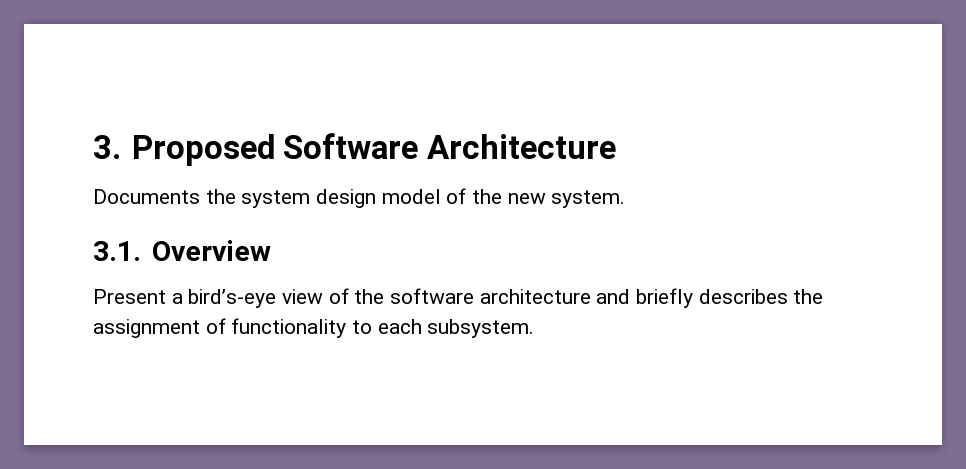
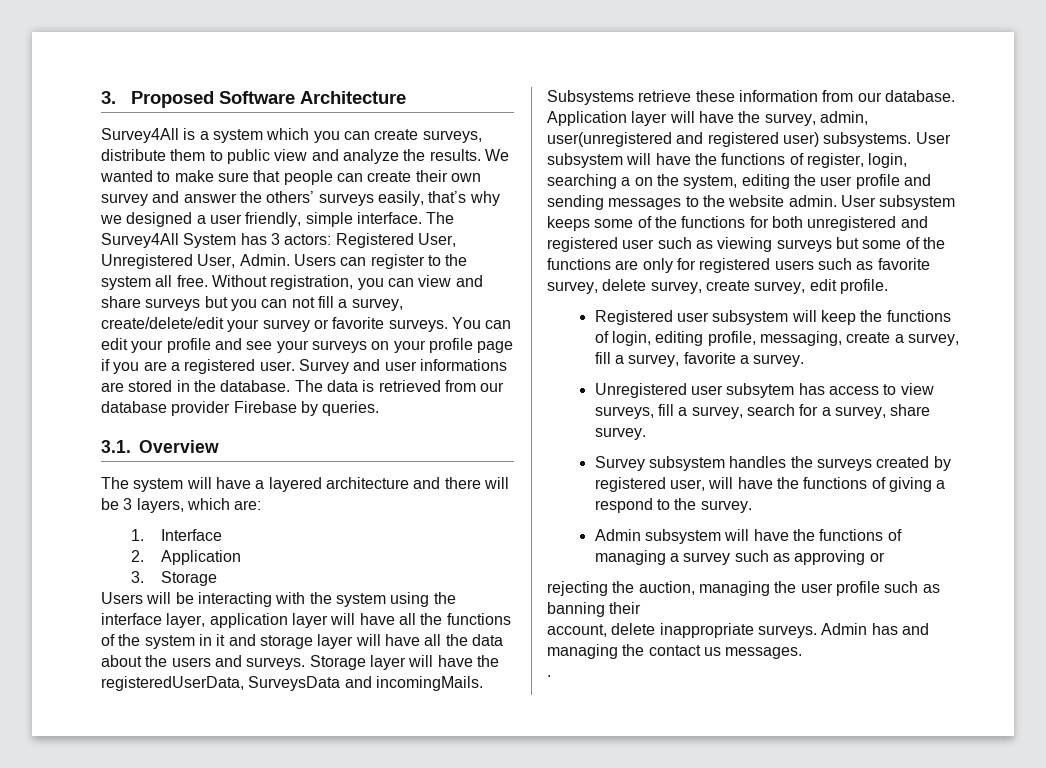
[93,188,626,208] [93,240,271,261] [93,288,824,308] [93,318,535,338] Documents the system design model of the new system. // 3.1. Overview // Present a bird’s-eye view of the software architecture and briefly describes the assignment of functionality to each subsystem. -> [101,128,482,143] [101,149,509,164] [100,170,481,185] [101,191,500,206] [100,212,455,227] [101,233,456,248] [101,254,468,269] [101,275,483,290] [101,296,403,311] [101,317,512,332] [101,338,514,353] [101,359,507,374] [101,380,505,392] [101,401,380,416] [101,440,219,453] [101,477,509,492] [101,498,262,513] [131,529,223,541] [131,550,242,565] [131,571,218,586] [101,592,456,607] [101,613,511,628] [101,634,503,649] [101,655,499,670] [101,676,483,691] [547,90,955,105] [547,111,868,126] [547,132,951,147] [547,153,908,168] [547,174,931,189] [547,195,956,210] [547,216,928,231] [547,237,945,252] [547,258,930,273] [547,279,888,294] [594,310,951,325] [594,331,959,346] [594,352,805,367] [594,383,934,398] [594,404,931,419] [594,427,646,440] [594,456,951,471] [594,477,946,492] [594,498,752,513] [594,529,902,544] [594,550,885,565] [547,581,940,596] [547,602,642,617] [547,623,929,638] [547,644,803,659] [547,675,551,677] Survey4All is a system which you can create surveys, distribute them to public view and analyze the results. We wanted to make sure that people can create their own survey and answer the others’ surveys easily, that’s why we designed a user friendly, simple interface. The Survey4All System has 3 actors: Registered User, Unregistered User, Admin. Users can register to the system all free. Without registration, you can view and share surveys but you can not fill a survey, create/delete/edit your survey or favorite surveys. You can edit your profile and see your surveys on your profile page if you are a registered user. Survey and user informations are stored in the database. The data is retrieved from our database provider Firebase by queries. // 3.1. Overview // The system will have a layered architecture and there will be 3 layers, which are: // 1. Interface // 2. Application // 3. Storage // Users will be interacting with the system using the interface layer, application layer will have all the functions of the system in it and storage layer will have all the data about the users and surveys. Storage layer will have the registeredUserData, SurveysData and incomingMails. Subsystems retrieve these information from our database. Application layer will have the survey, admin, user(unregistered and registered user) subsystems. User subsystem will have the functions of register, login, searching a on the system, editing the user profile and sending messages to the website admin. User subsystem keeps some of the functions for both unregistered and registered user such as viewing surveys but some of the functions are only for registered users such as favorite survey, delete survey, create survey, edit profile. // Registered user subsystem will keep the functions of login, editing profile, messaging, create a survey, fill a survey, favorite a survey. // Unregistered user subsytem has access to view surveys, fill a survey, search for a survey, share survey. // Survey subsystem handles the surveys created by registered user, will have the functions of giving a respond to the survey. // Admin subsystem will have the functions of managing a survey such as approving or // rejecting the auction, managing the user profile such as banning their // account, delete inappropriate surveys. Admin has and managing the contact us messages. // .

